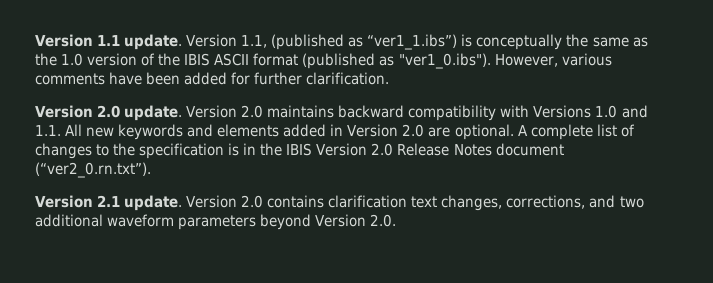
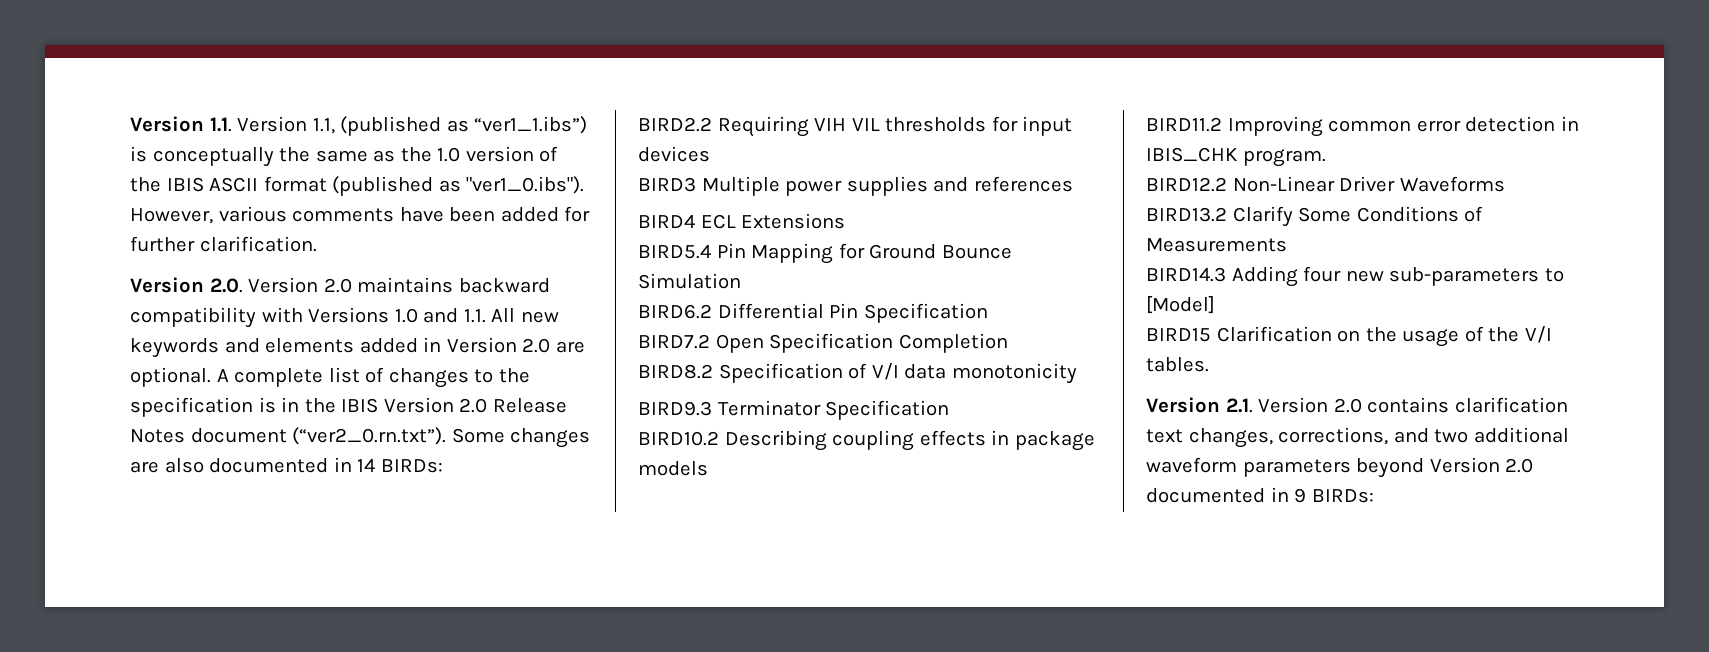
[35,34,183,50] Version 1.1 update. -> [130,116,232,132] Version 1.1.
[97,105,183,121] 2.0 update. -> [209,278,243,293] 2.0.
[35,195,183,211] // Version 2.1 update. -> [451,428,591,448] [130,457,443,473] [638,116,1073,137] [638,146,710,162] [638,176,1073,196] [638,213,846,229] [638,243,1012,264] [638,273,741,289] [638,303,988,323] [638,333,1008,353] [638,363,1077,384] [638,400,950,420] [638,430,1095,451] [638,461,708,476] [1146,116,1579,137] [1146,147,1326,167] [1146,176,1505,192] [1146,206,1484,227] [1146,238,1287,252] [1146,266,1564,287] [1146,296,1215,314] [1146,326,1552,347] [1146,357,1209,372] [1146,397,1253,413] Some changes are also documented in 14 BIRDs: // BIRD2.2 Requiring VIH VIL thresholds for input devices // BIRD3 Multiple power supplies and references // BIRD4 ECL Extensions // BIRD5.4 Pin Mapping for Ground Bounce Simulation // BIRD6.2 Differential Pin Specification // BIRD7.2 Open Specification Completion // BIRD8.2 Specification of V/I data monotonicity // BIRD9.3 Terminator Specification // BIRD10.2 Describing coupling effects in package models // BIRD11.2 Improving common error detection in IBIS_CHK program. // BIRD12.2 Non-Linear Driver Waveforms // BIRD13.2 Clarify Some Conditions of Measurements // BIRD14.3 Adding four new sub-parameters to [Model] // BIRD15 Clarification on the usage of the V/I tables. // Version 2.1.
[370,214,397,227] 2.0. -> [1505,458,1534,473] [1146,487,1374,503] 2.0 documented in 9 BIRDs:

